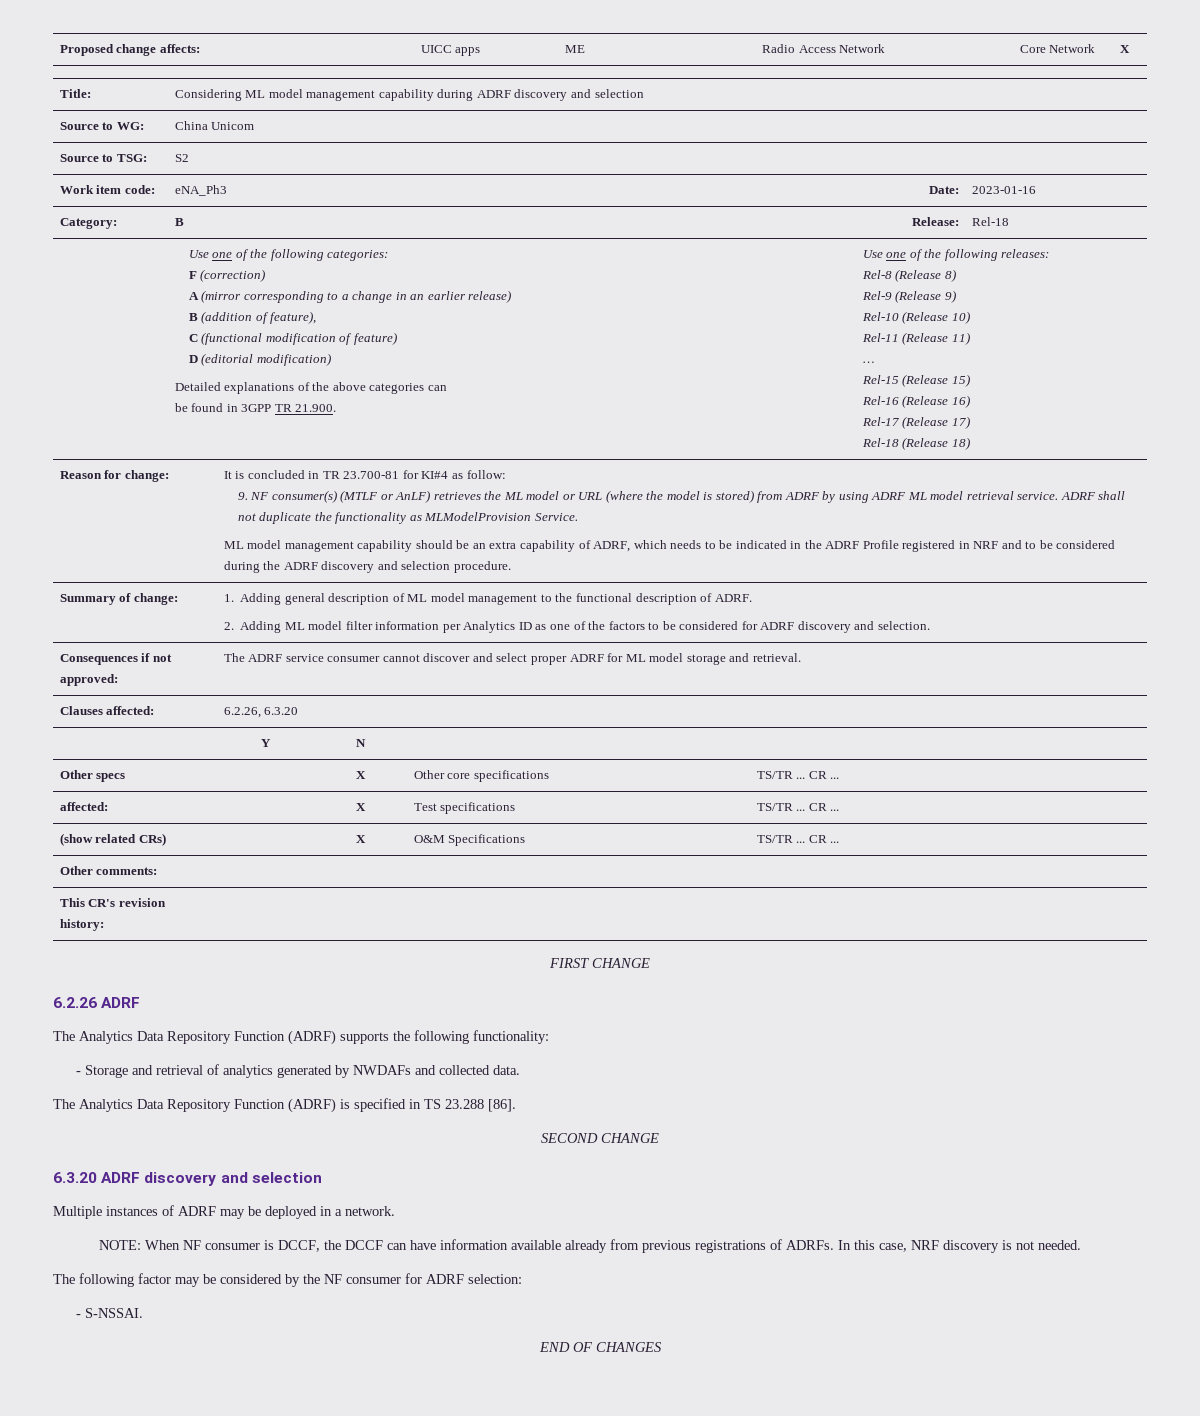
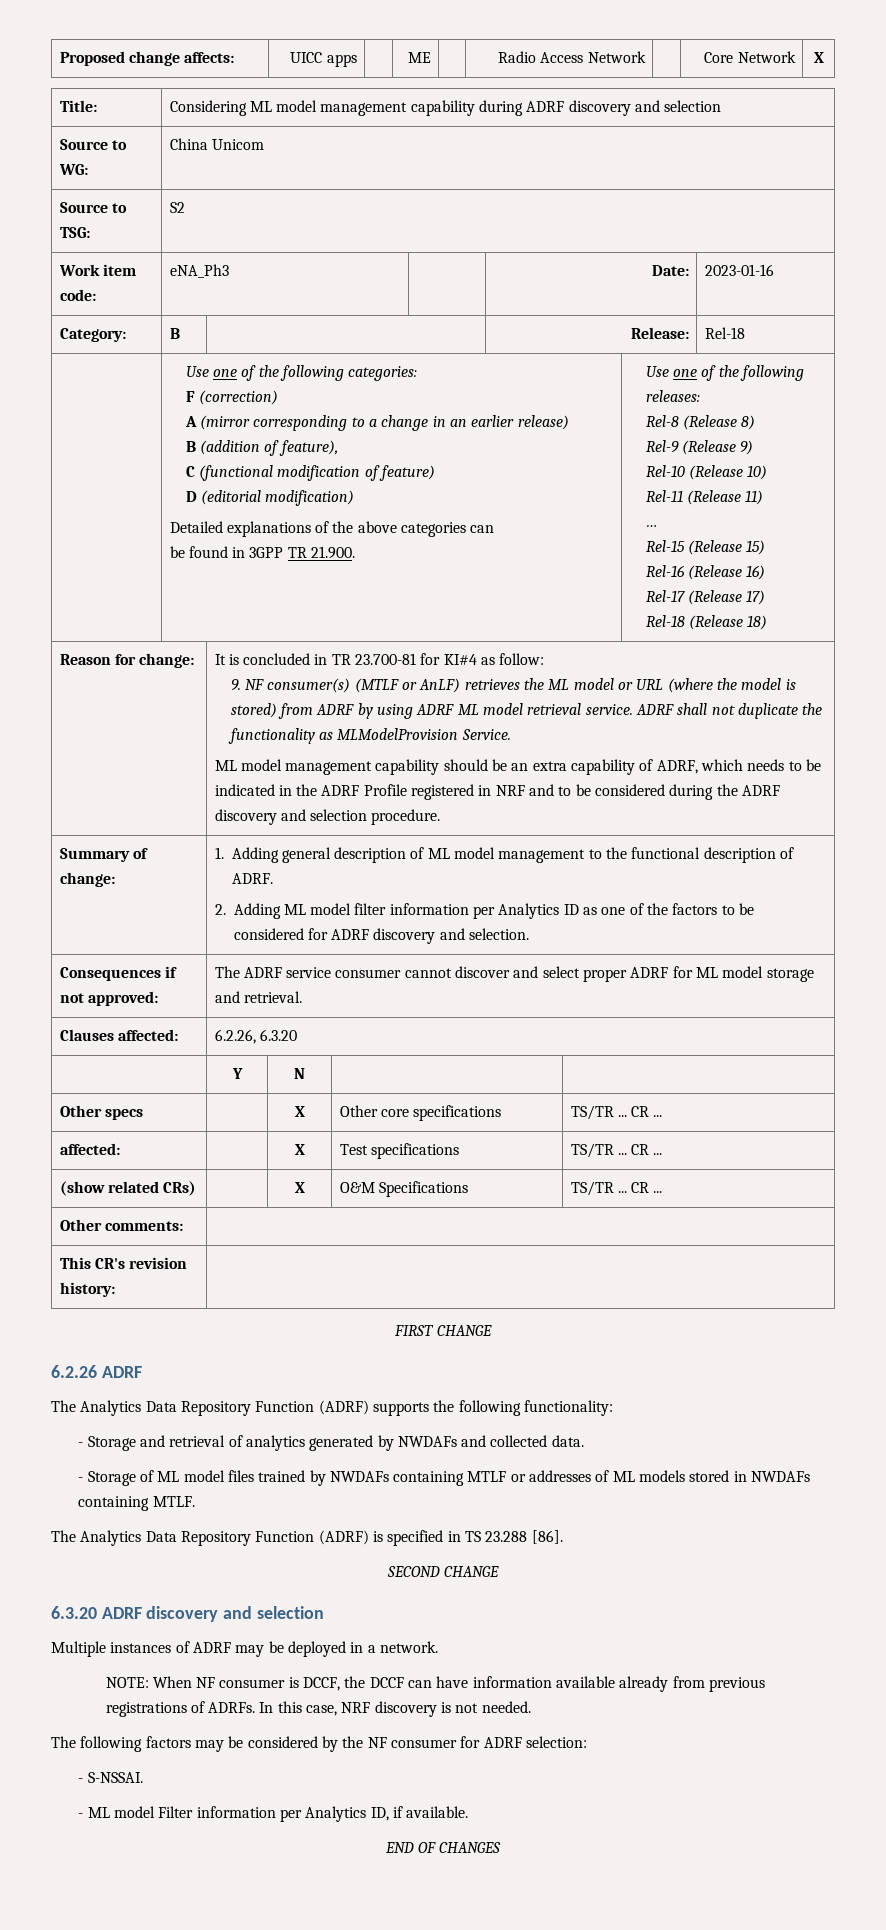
(520, 1070) none -> [78,1470,811,1486] [78,1496,195,1511] // - Storage of ML model files trained by NWDAFs containing MTLF or addresses of ML models stored in NWDAFs containing MTLF.
[138,1273,171,1284] factor -> [145,1736,191,1748] factors
(143, 1313) none -> [78,1806,469,1822] // - ML model Filter information per Analytics ID, if available.

